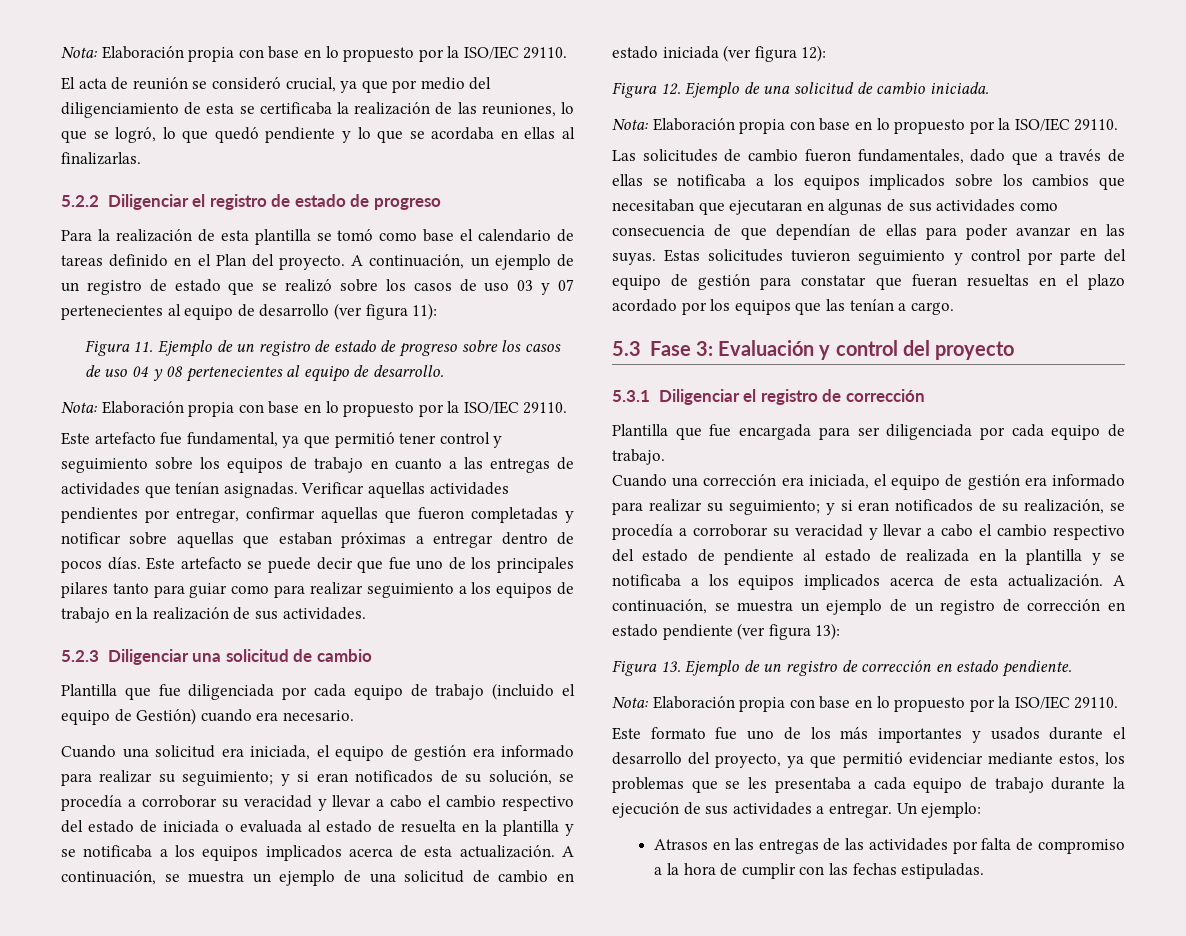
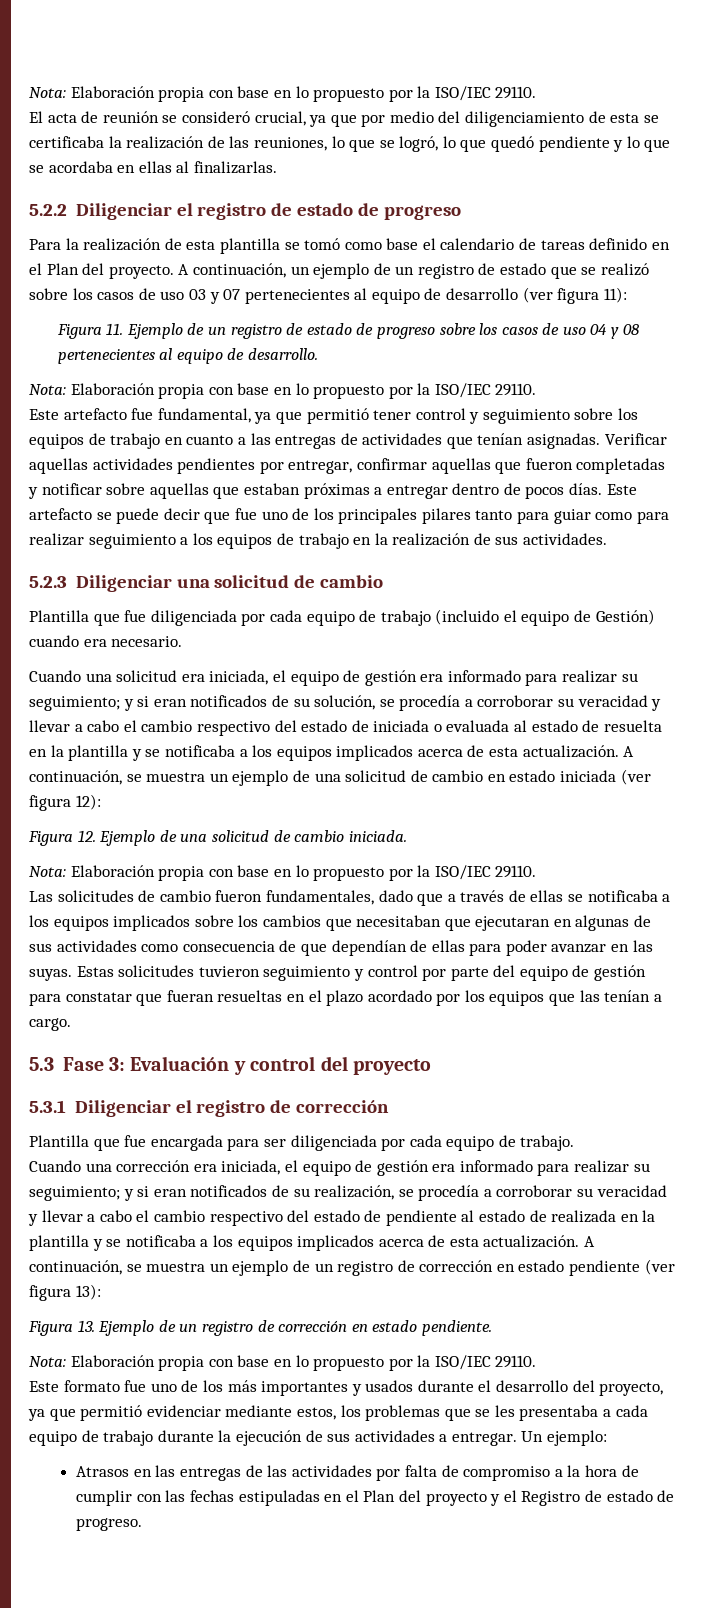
[901,863,985,879] estipuladas. -> [238,1490,675,1506] [76,1518,143,1531] estipuladas en el Plan del proyecto y el Registro de estado de progreso.

